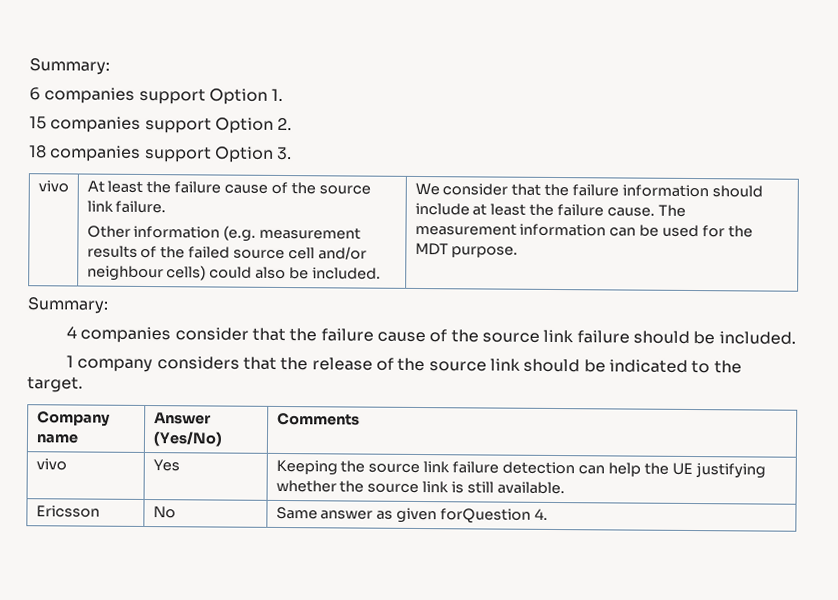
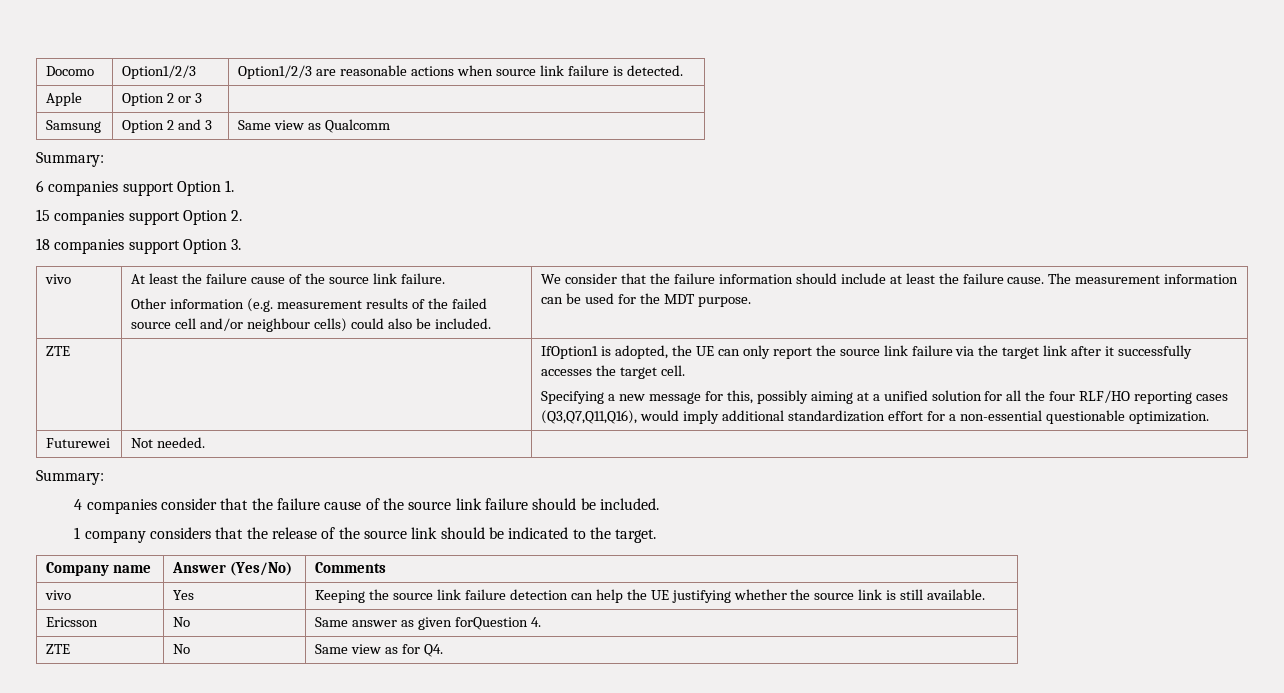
(29, 66) none -> [46,66,95,76] [122,65,197,79] [238,65,683,79] [46,92,83,106] [122,93,203,106] [46,120,102,133] [122,119,213,133] [238,119,391,133] Docomo | Option1/2/3 | Option1/2/3 are reasonable actions when source link failure is detected. // Apple | Option 2 or 3 | // Samsung | Option 2 and 3 | Same view as Qualcomm //
(519, 252) none -> [46,346,71,356] [541,345,1192,359] [541,365,686,379] [541,390,1228,404] [541,410,1209,424] [46,438,111,448] [131,437,206,448] // ZTE | | IfOption1 is adopted, the UE can only report the source link failure via the target link after it successfully accesses the target cell. // Specifying a new message for this, possibly aiming at a unified solution for all the four RLF/HO reporting cases (Q3,Q7,Q11,Q16), would imply additional standardization effort for a non-essential questionable optimization. // Futurewei | Not needed. |
(549, 514) none -> [46,644,71,654] [173,644,191,654] [315,644,444,657] // ZTE | No | Same view as for Q4.

